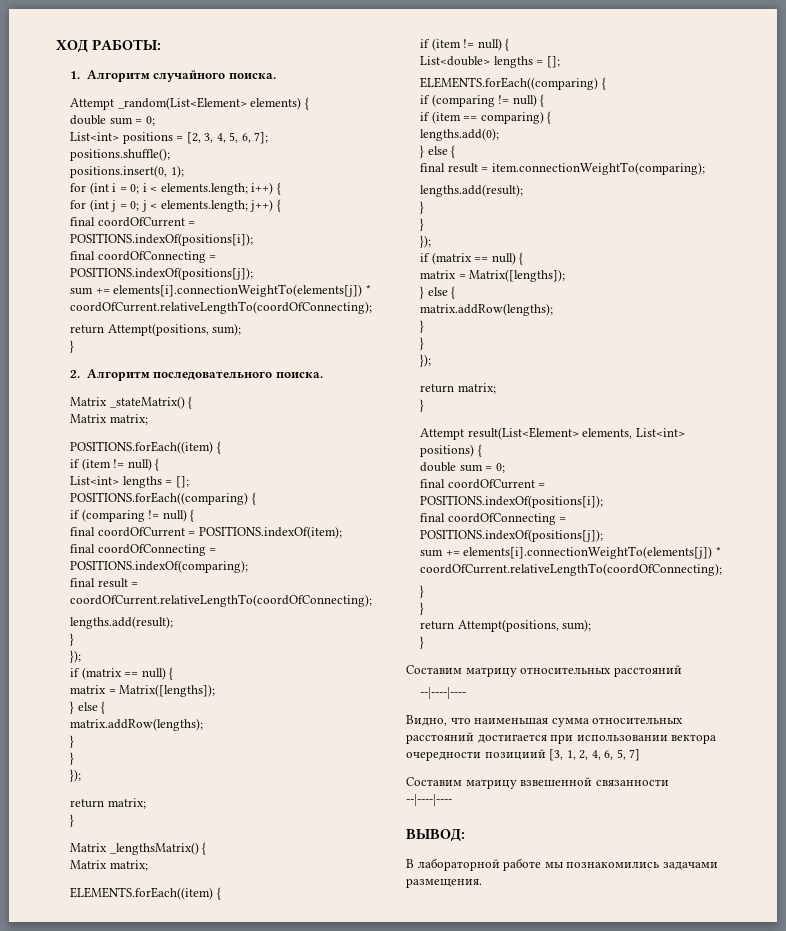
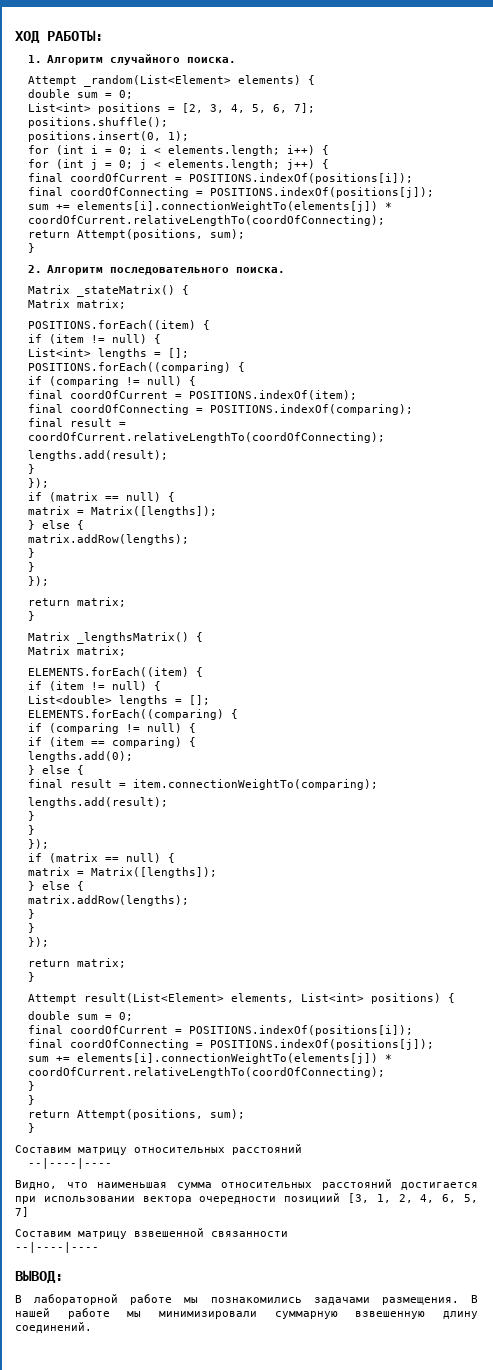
(482, 883) none -> [471,1295,479,1303] [15,1308,478,1319] [15,1322,92,1333] В нашей работе мы минимизировали суммарную взвешенную длину соединений.

